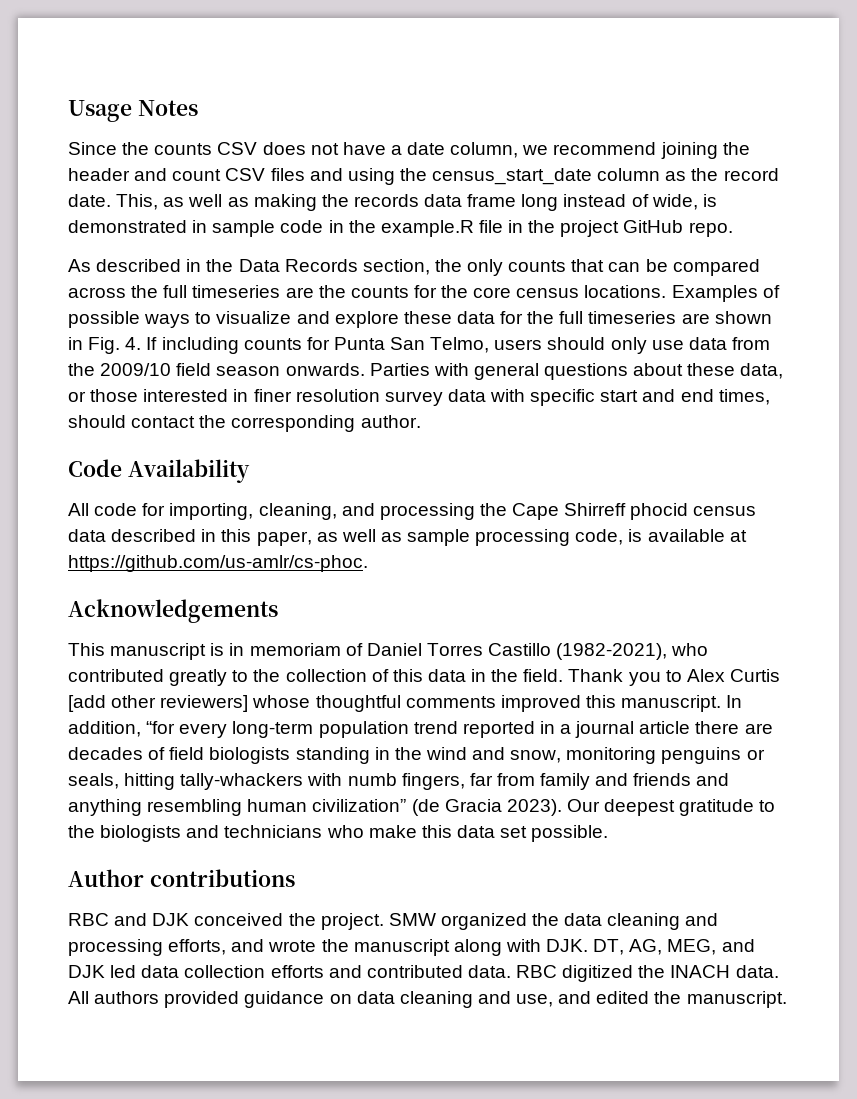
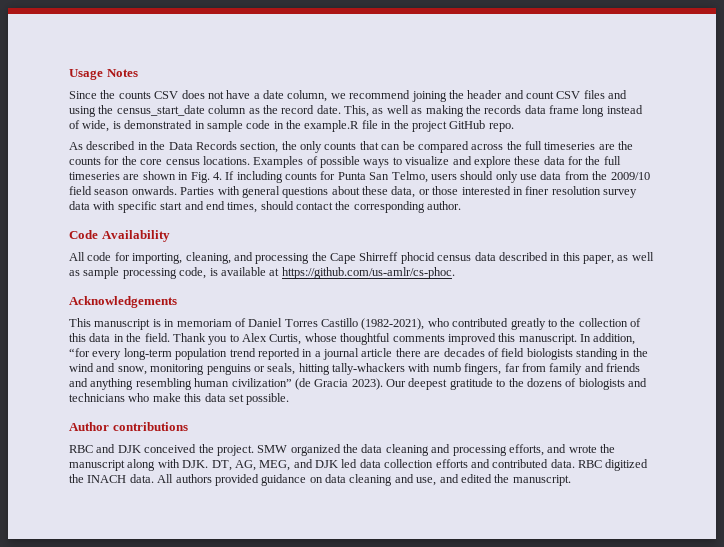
[729,669,780,682] [68,695,249,712] Curtis [add other reviewers] -> [269,334,302,345] Curtis,
(95, 831) none -> [526,378,577,387] dozens of

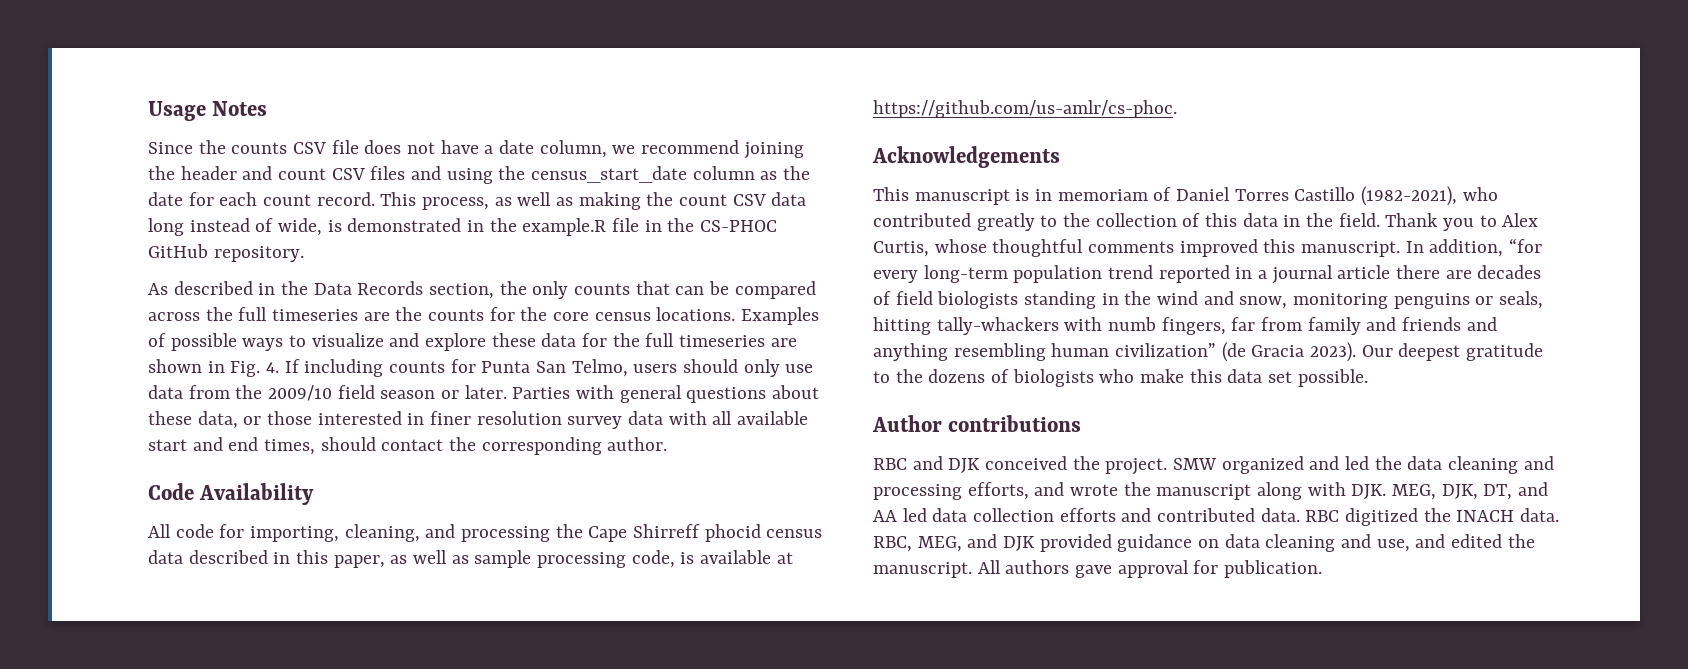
(179, 95) none -> [331,140,359,154] file
[281,105,369,117] record date. This, -> [148,192,490,210] date for each count record. This process,
[484,105,579,114] records data frame -> [679,192,807,206] count CSV data
[206,120,284,132] sample code in -> (485, 226) none
[411,120,514,132] project GitHub repo. -> [700,220,778,232] [148,244,304,262] CS-PHOC GitHub repository.
[131,186,177,195] onwards. -> [441,385,507,399] or later.
[117,201,157,213] specific -> [712,411,809,425] all available
[628,378,647,387] [69,393,125,402] and technicians -> (1094, 378) none
(341, 450) none -> [1309,456,1370,470] and led
[211,459,338,471] DT, AG, MEG, and DJK -> [1392,482,1549,500] [873,510,897,522] MEG, DJK, DT, and AA
[157,474,212,483] All authors -> [873,534,1036,552] RBC, MEG, and DJK
(571, 480) none -> [977,560,1323,578] All authors gave approval for publication.

